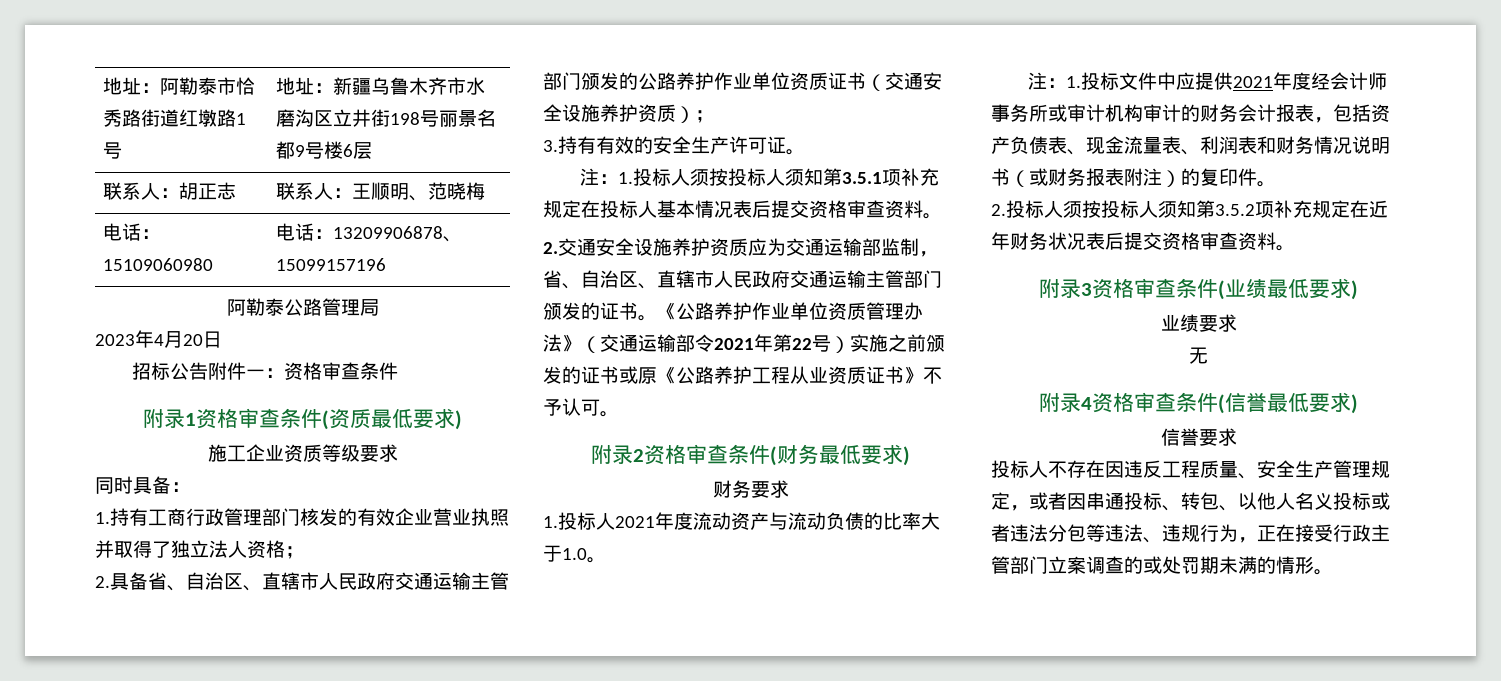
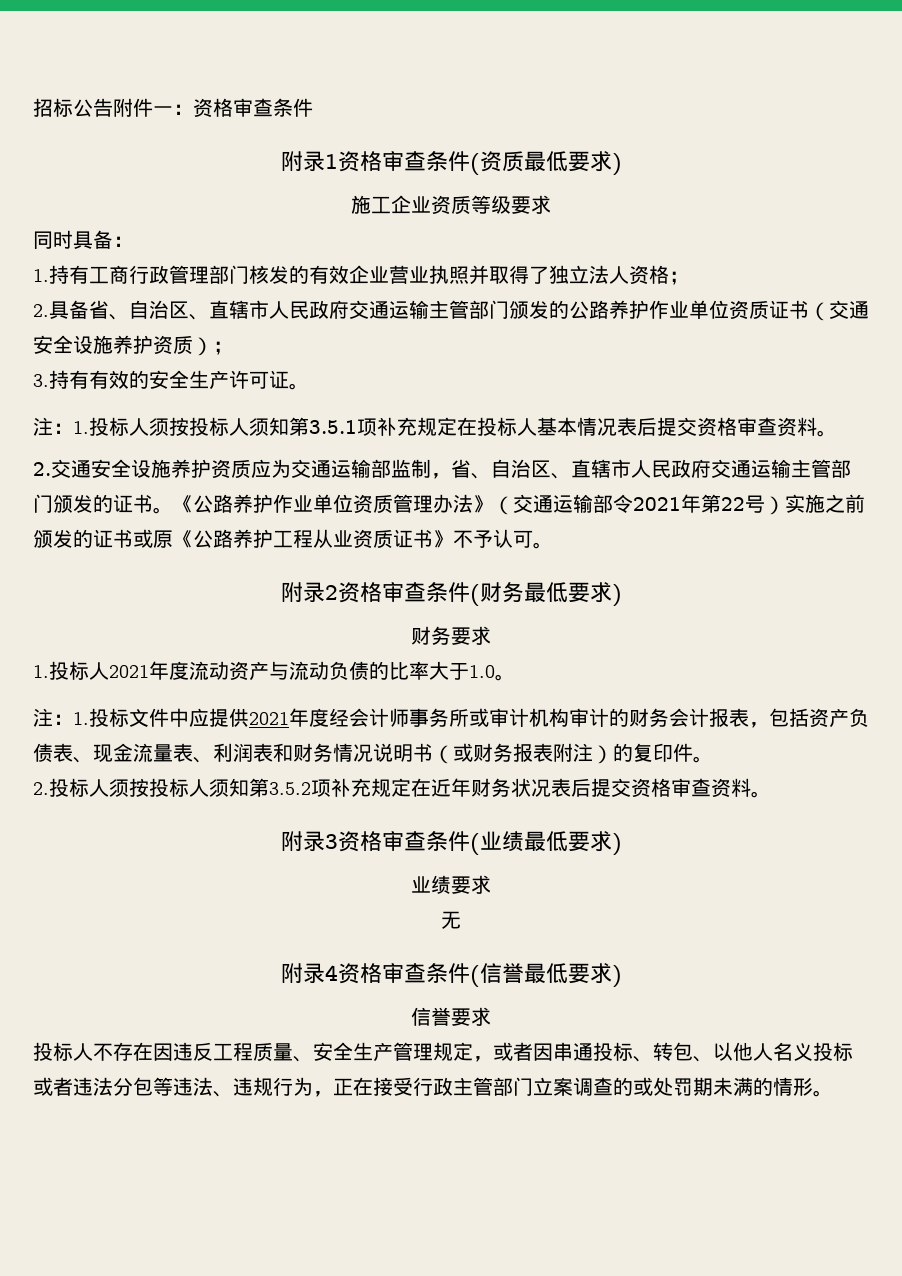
[103,77,256,95] [103,109,247,127] [103,142,123,159] [276,77,486,95] [276,109,497,127] [276,141,373,159] [103,182,237,200] [276,182,486,201] [103,223,161,241] [103,258,214,271] [276,223,463,242] [276,258,387,271] [226,298,379,316] [95,330,222,348] 地址：阿勒泰市恰秀路街道红墩路1号 | 地址：新疆乌鲁木齐市水磨沟区立井街198号丽景名都9号楼6层 // 联系人：胡正志 | 联系人：王顺明、范晓梅 // 电话：15109060980 | 电话：13209906878、15099157196 // 阿勒泰公路管理局 // 2023年4月20日 // -> (33, 107) none

